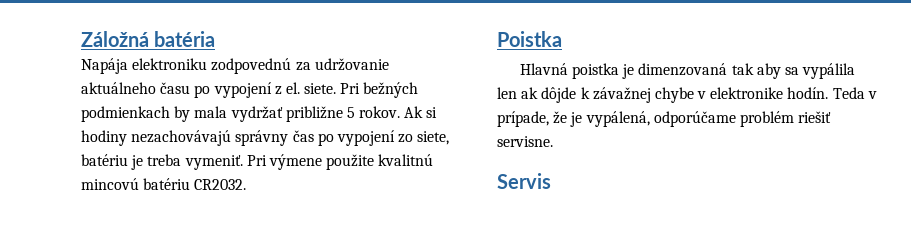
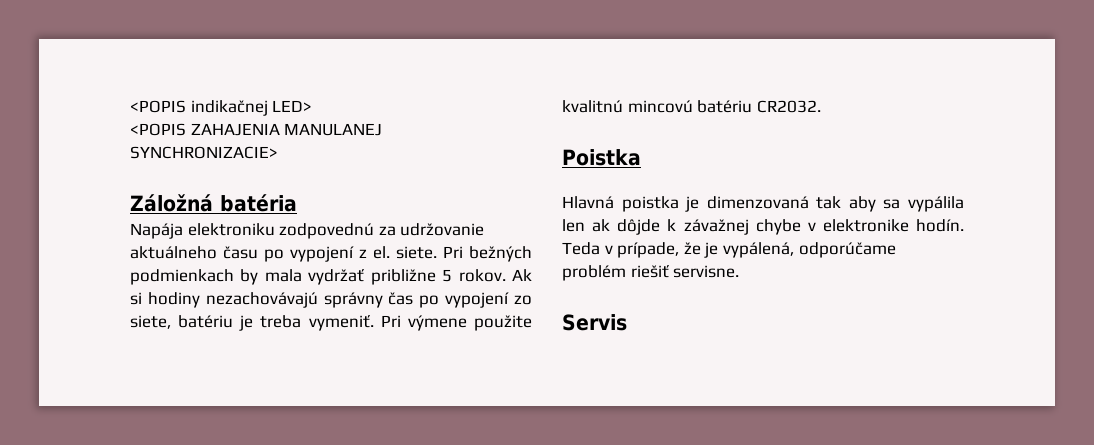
(81, 39) none -> [130,100,313,116] [130,123,383,136] [130,146,278,159] <POPIS indikačnej LED> // <POPIS ZAHAJENIA MANULANEJ SYNCHRONIZACIE> //

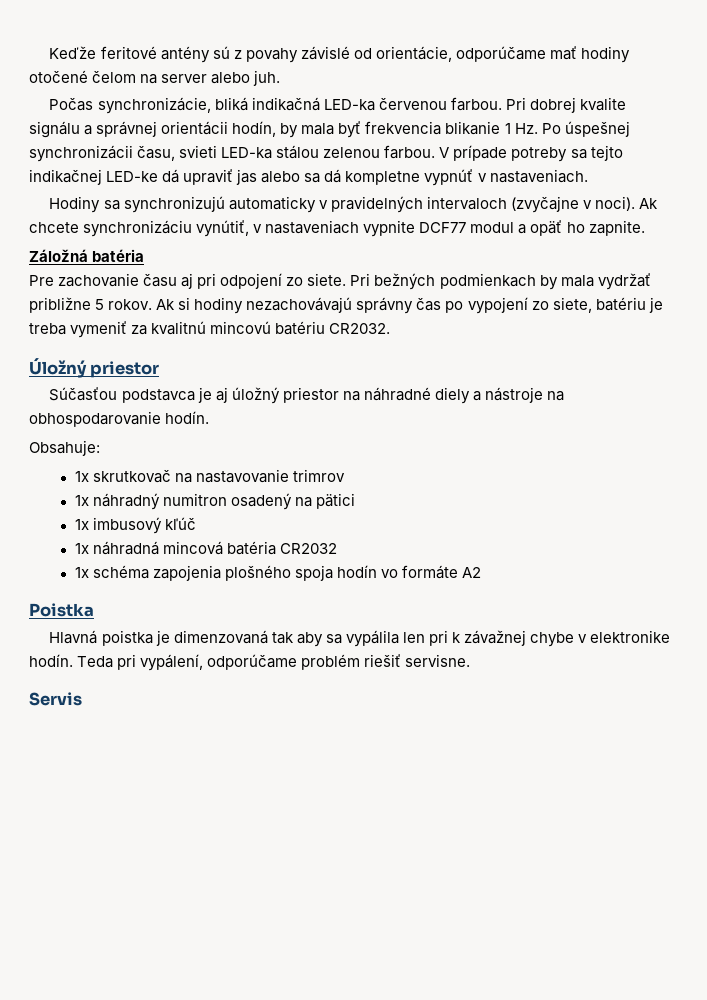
[130,100,313,116] [130,123,383,136] [130,146,278,159] [130,194,297,212] [130,223,485,239] [130,246,390,262] <POPIS indikačnej LED> // <POPIS ZAHAJENIA MANULANEJ SYNCHRONIZACIE> // Záložná batéria // Napája elektroniku zodpovednú za udržovanie aktuálneho času po vypojení z el. -> [49,46,631,63] [29,70,281,86] [49,97,626,114] [29,121,630,138] [29,145,623,162] [29,169,588,186] [49,196,658,213] [29,220,645,237] [29,249,145,262] [29,273,304,289] Keďže feritové antény sú z povahy závislé od orientácie, odporúčame mať hodiny otočené čelom na server alebo juh. // Počas synchronizácie, bliká indikačná LED-ka červenou farbou. Pri dobrej kvalite signálu a správnej orientácii hodín, by mala byť frekvencia blikanie 1 Hz. Po úspešnej synchronizácii času, svieti LED-ka stálou zelenou farbou. V prípade potreby sa tejto indikačnej LED-ke dá upraviť jas alebo sa dá kompletne vypnúť v nastaveniach. // Hodiny sa synchronizujú automaticky v pravidelných intervaloch (zvyčajne v noci). Ak chcete synchronizáciu vynútiť, v nastaveniach vypnite DCF77 modul a opäť ho zapnite. // Záložná batéria // Pre zachovanie času aj pri odpojení zo
[308,315,532,331] vymeniť. Pri výmene použite -> [70,321,148,338] vymeniť za
(821, 106) none -> [29,358,160,378] [49,387,565,404] [29,411,210,427] [29,440,100,456] [74,469,345,483] [74,493,355,510] [74,517,196,534] [74,541,337,555] [74,565,482,581] // Úložný priestor // Súčasťou podstavca je aj úložný priestor na náhradné diely a nástroje na obhospodarovanie hodín. // Obsahuje: // 1x skrutkovač na nastavovanie trimrov // 1x náhradný numitron osadený na pätici // 1x imbusový kľúč // 1x náhradná mincová batéria CR2032 // 1x schéma zapojenia plošného spoja hodín vo formáte A2
[592,219,661,235] ak dôjde -> [428,630,448,646] pri
[604,242,794,258] v prípade, že je vypálená, -> [117,654,204,671] pri vypálení,

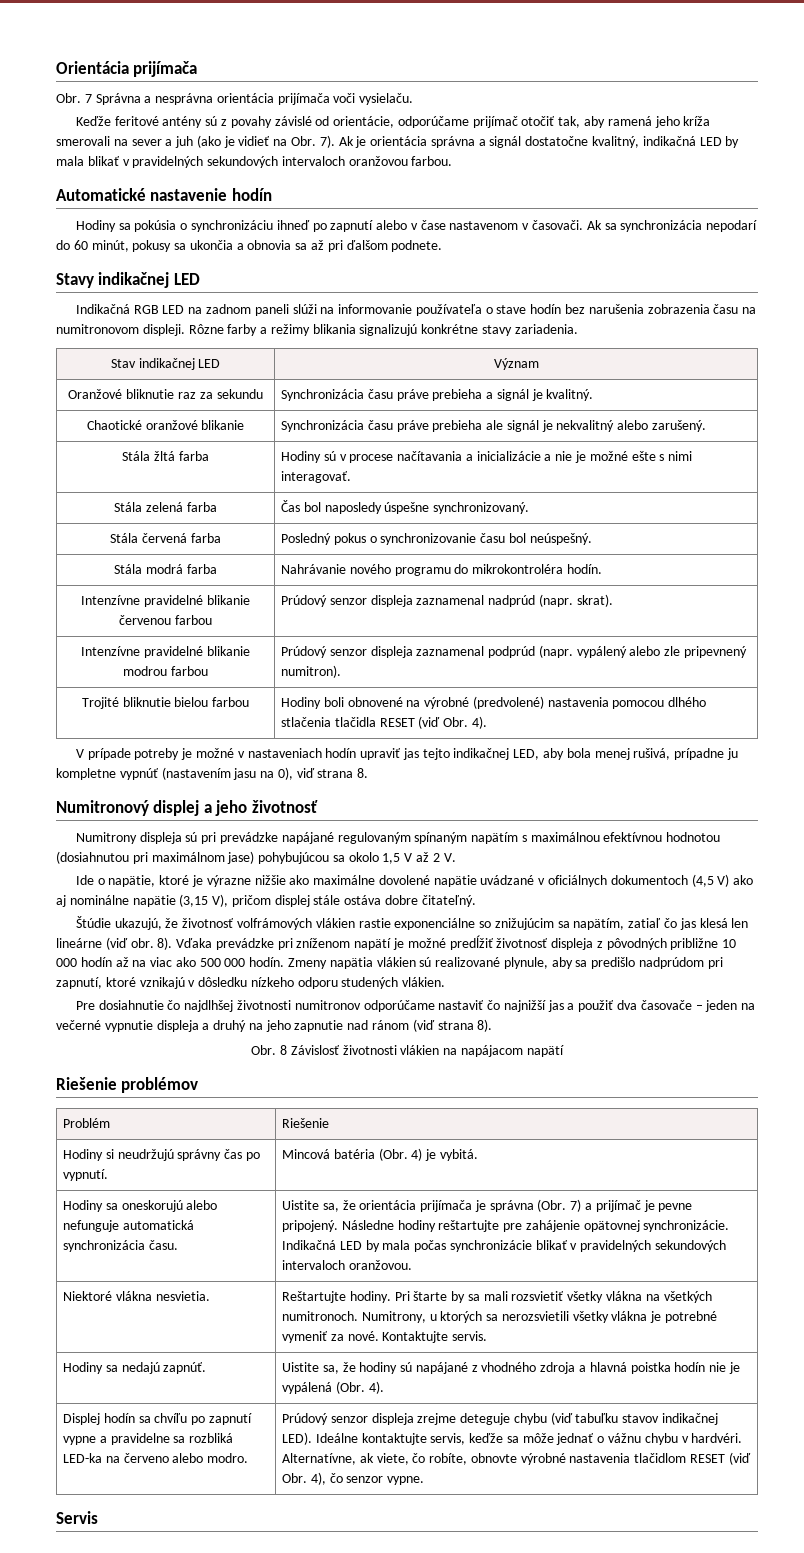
(49, 52) none -> [56,61,198,77] [56,93,414,105] Orientácia prijímača // Obr. 7 Správna a nesprávna orientácia prijímača voči vysielaču. //
[549,46,631,63] [29,70,281,86] [49,97,626,114] [29,121,630,138] [29,145,623,162] [29,169,588,186] [49,196,658,213] [29,220,645,237] [29,249,145,262] [29,273,651,290] [29,297,663,314] [29,321,391,338] [29,358,160,378] [49,387,565,404] [29,411,210,427] [29,440,100,456] [74,469,345,483] [74,493,355,510] [74,517,196,534] [74,541,337,555] [74,565,482,581] [29,603,94,617] [49,630,671,647] [29,654,471,671] mať hodiny otočené čelom na server alebo juh. // Počas synchronizácie, bliká indikačná LED-ka červenou farbou. Pri dobrej kvalite signálu a správnej orientácii hodín, by mala byť frekvencia blikanie 1 Hz. Po úspešnej synchronizácii času, svieti LED-ka stálou zelenou farbou. V prípade potreby sa tejto indikačnej LED-ke dá upraviť jas alebo sa dá kompletne vypnúť v nastaveniach. // Hodiny sa synchronizujú automaticky v pravidelných intervaloch (zvyčajne v noci). Ak chcete synchronizáciu vynútiť, v nastaveniach vypnite DCF77 modul a opäť ho zapnite. // Záložná batéria // Pre zachovanie času aj pri odpojení zo siete. Pri bežných podmienkach by mala vydržať približne 5 rokov. Ak si hodiny nezachovávajú správny čas po vypojení zo siete, batériu je treba vymeniť za kvalitnú mincovú batériu CR2032. // Úložný priestor // Súčasťou podstavca je aj úložný priestor na náhradné diely a nástroje na obhospodarovanie hodín. // Obsahuje: // 1x skrutkovač na nastavovanie trimrov // 1x náhradný numitron osadený na pätici // 1x imbusový kľúč // 1x náhradná mincová batéria CR2032 // 1x schéma zapojenia plošného spoja hodín vo formáte A2 // Poistka // Hlavná poistka je dimenzovaná tak aby sa vypálila len pri k závažnej chybe v elektronike hodín. Teda pri vypálení, odporúčame problém riešiť servisne. -> [472,116,711,128] [56,135,740,148] [56,156,453,168] [56,188,272,201] [75,220,758,232] [56,240,443,252] [56,272,200,288] [75,304,757,316] [56,324,578,336] [110,358,221,370] [493,358,539,370] [68,389,263,399] [281,389,594,401] [86,420,245,430] [281,420,707,432] [122,451,209,461] [281,451,693,463] [281,471,352,483] [114,502,217,512] [281,500,530,514] [110,533,221,543] [281,533,592,545] [114,564,217,574] [281,564,602,576] [81,595,250,607] [119,615,212,625] [281,594,613,607] [81,646,250,658] [123,666,208,676] [281,645,748,658] [281,665,342,678] [81,697,250,709] [281,696,707,709] [281,716,487,729] [75,748,738,760] [56,767,369,780] [56,800,318,816] [75,832,721,844] [56,851,456,864] [75,874,754,887] [56,894,476,907] [75,916,749,930] [56,935,737,950] [56,957,723,969] [56,977,446,989] [75,1000,756,1012] [56,1019,493,1032] [251,1045,564,1057] [56,1077,199,1093] [63,1118,111,1128] [282,1118,330,1128] [63,1149,260,1161] [63,1169,109,1181] [282,1148,478,1161] [63,1200,218,1212] [63,1220,194,1232] [63,1240,178,1252] [282,1199,693,1212] [282,1220,730,1232] [282,1240,727,1252] [282,1260,412,1270] [63,1291,210,1301] [282,1291,712,1303] [282,1311,718,1323] [282,1331,488,1343] [63,1362,207,1374] [282,1362,740,1374] [282,1381,384,1394] [63,1413,252,1425] [63,1433,234,1445] [63,1453,249,1463] [282,1412,719,1425] [282,1432,743,1445] [282,1452,751,1465] [282,1472,425,1485] prijímač otočiť tak, aby ramená jeho kríža smerovali na sever a juh (ako je vidieť na Obr. 7). Ak je orientácia správna a signál dostatočne kvalitný, indikačná LED by mala blikať v pravidelných sekundových intervaloch oranžovou farbou. // Automatické nastavenie hodín // Hodiny sa pokúsia o synchronizáciu ihneď po zapnutí alebo v čase nastavenom v časovači. Ak sa synchronizácia nepodarí do 60 minút, pokusy sa ukončia a obnovia sa až pri ďalšom podnete. // Stavy indikačnej LED // Indikačná RGB LED na zadnom paneli slúži na informovanie používateľa o stave hodín bez narušenia zobrazenia času na numitronovom displeji. Rôzne farby a režimy blikania signalizujú konkrétne stavy zariadenia. // Stav indikačnej LED | Význam // Oranžové bliknutie raz za sekundu | Synchronizácia času práve prebieha a signál je kvalitný. // Chaotické oranžové blikanie | Synchronizácia času práve prebieha ale signál je nekvalitný alebo zarušený. // Stála žltá farba | Hodiny sú v procese načítavania a inicializácie a nie je možné ešte s nimi interagovať. // Stála zelená farba | Čas bol naposledy úspešne synchronizovaný. // Stála červená farba | Posledný pokus o synchronizovanie času bol neúspešný. // Stála modrá farba | Nahrávanie nového programu do mikrokontroléra hodín. // Intenzívne pravidelné blikanie červenou farbou | Prúdový senzor displeja zaznamenal nadprúd (napr. skrat). // Intenzívne pravidelné blikanie modrou farbou | Prúdový senzor displeja zaznamenal podprúd (napr. vypálený alebo zle pripevnený numitron). // Trojité bliknutie bielou farbou | Hodiny boli obnovené na výrobné (predvolené) nastavenia pomocou dlhého stlačenia tlačidla RESET (viď Obr. 4). // V prípade potreby je možné v nastaveniach hodín upraviť jas tejto indikačnej LED, aby bola menej rušivá, prípadne ju kompletne vypnúť (nastavením jasu na 0), viď strana 8. // Numitronový displej a jeho životnosť // Numitrony displeja sú pri prevádzke napájané regulovaným spínaným napätím s maximálnou efektívnou hodnotou (dosiahnutou pri maximálnom jase) pohybujúcou sa okolo 1,5 V až 2 V. // Ide o napätie, ktoré je výrazne nižšie ako maximálne dovolené napätie uvádzané v oficiálnych dokumentoch (4,5 V) ako aj nominálne napätie (3,15 V), pričom displej stále ostáva dobre čitateľný. // Štúdie ukazujú, že životnosť volfrámových vlákien rastie exponenciálne so znižujúcim sa napätím, zatiaľ čo jas klesá len lineárne (viď obr. 8). Vďaka prevádzke pri zníženom napätí je možné predĺžiť životnosť displeja z pôvodných približne 10 000 hodín až na viac ako 500 000 hodín. Zmeny napätia vlákien sú realizované plynule, aby sa predišlo nadprúdom pri zapnutí, ktoré vznikajú v dôsledku nízkeho odporu studených vlákien. // Pre dosiahnutie čo najdlhšej životnosti numitronov odporúčame nastaviť čo najnižší jas a použiť dva časovače – jeden na večerné vypnutie displeja a druhý na jeho zapnutie nad ránom (viď strana 8). // Obr. 8 Závislosť životnosti vlákien na napájacom napätí // Riešenie problémov // Problém | Riešenie // Hodiny si neudržujú správny čas po vypnutí. | Mincová batéria (Obr. 4) je vybitá. // Hodiny sa oneskorujú alebo nefunguje automatická synchronizácia času. | Uistite sa, že orientácia prijímača je správna (Obr. 7) a prijímač je pevne pripojený. Následne hodiny reštartujte pre zahájenie opätovnej synchronizácie. Indikačná LED by mala počas synchronizácie blikať v pravidelných sekundových intervaloch oranžovou. // Niektoré vlákna nesvietia. | Reštartujte hodiny. Pri štarte by sa mali rozsvietiť všetky vlákna na všetkých numitronoch. Numitrony, u ktorých sa nerozsvietili všetky vlákna je potrebné vymeniť za nové. Kontaktujte servis. // Hodiny sa nedajú zapnúť. | Uistite sa, že hodiny sú napájané z vhodného zdroja a hlavná poistka hodín nie je vypálená (Obr. 4). // Displej hodín sa chvíľu po zapnutí vypne a pravidelne sa rozbliká LED-ka na červeno alebo modro. | Prúdový senzor displeja zrejme deteguje chybu (viď tabuľku stavov indikačnej LED). Ideálne kontaktujte servis, keďže sa môže jednať o vážnu chybu v hardvéri. Alternatívne, ak viete, čo robíte, obnovte výrobné nastavenia tlačidlom RESET (viď Obr. 4), čo senzor vypne.

